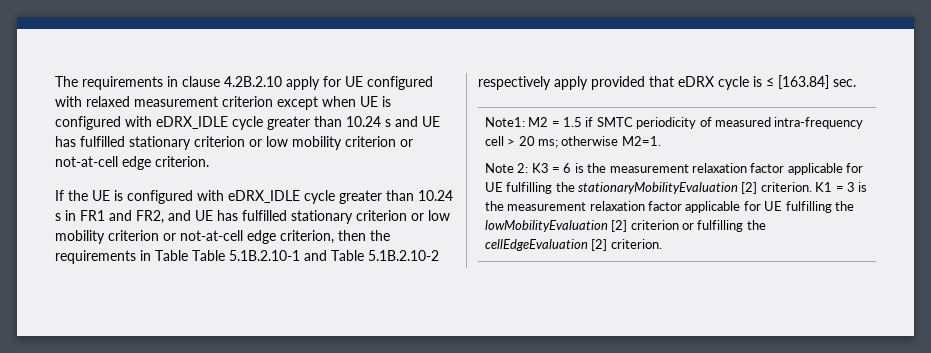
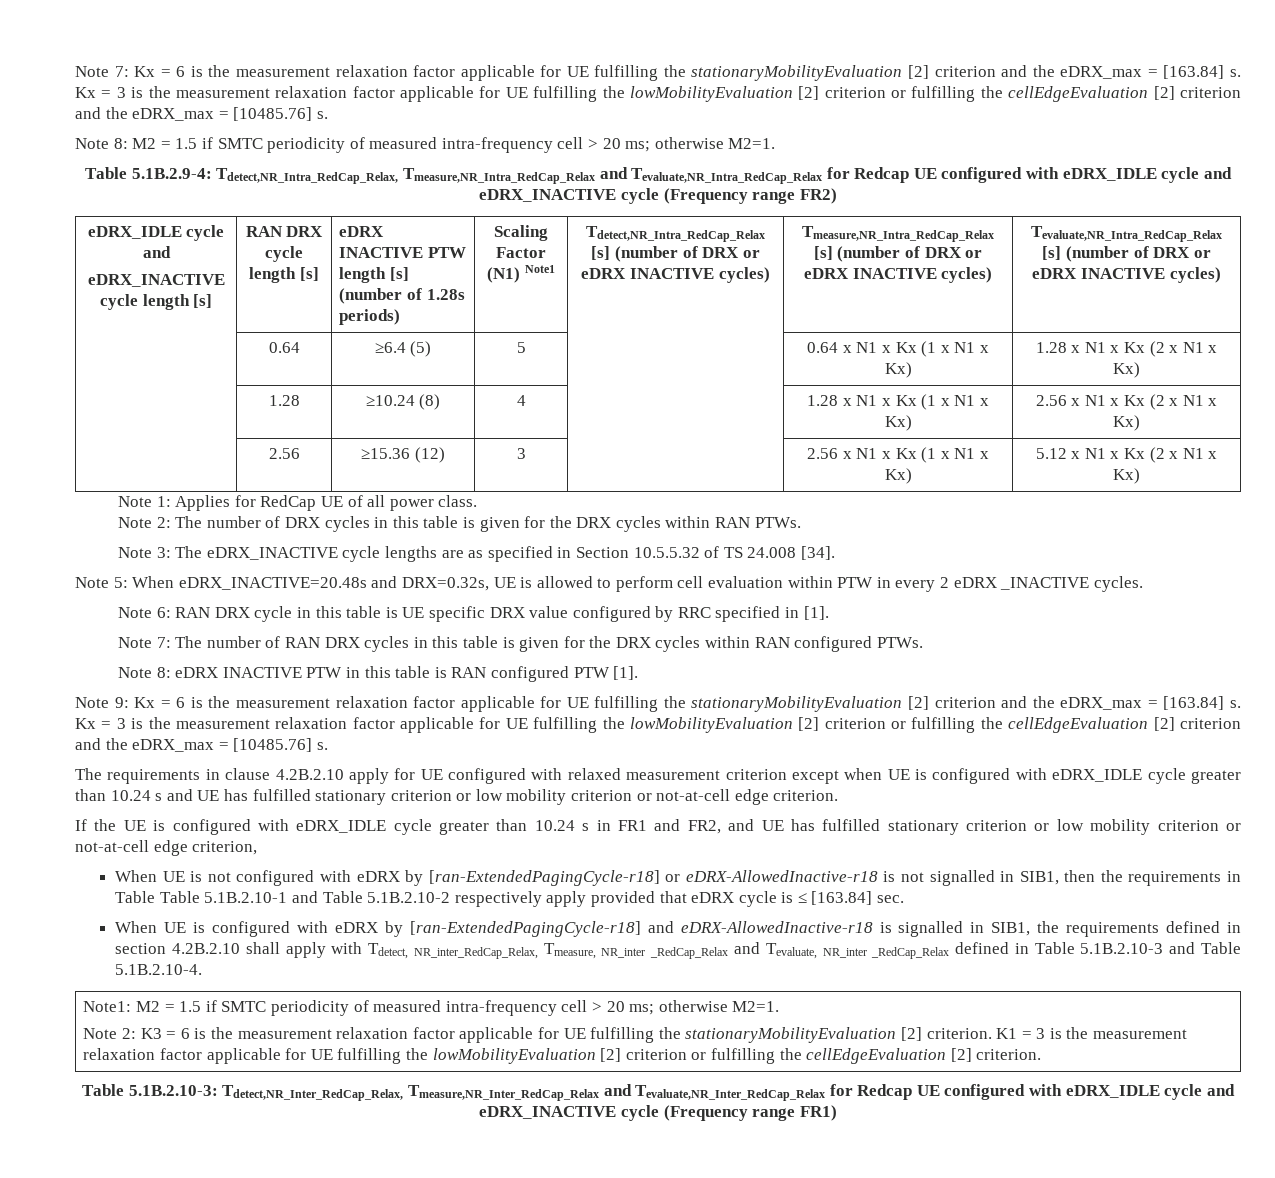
(55, 81) none -> [75,65,1241,81] [75,86,1241,102] [75,107,328,121] [75,137,776,153] [85,167,1232,184] [479,188,837,204] [87,225,225,241] [142,246,171,258] [87,274,225,287] [99,294,213,310] [245,226,324,237] [265,246,303,262] [249,267,319,283] [339,226,385,237] [339,247,467,258] [339,267,410,283] [339,288,465,304] [339,309,401,325] [494,225,548,241] [496,247,546,258] [487,265,555,283] [586,226,765,242] [591,246,760,262] [581,267,770,283] [802,226,994,242] [813,246,983,262] [803,267,993,283] [1031,226,1222,242] [1042,246,1211,262] [1032,267,1221,283] [268,342,300,353] [374,341,432,357] [516,342,526,353] [807,341,989,357] [884,362,912,378] [1035,341,1218,357] [1113,362,1140,378] [268,395,300,406] [365,394,441,410] [516,395,526,406] [807,394,989,410] [884,415,912,431] [1035,394,1218,410] [1113,415,1140,431] [268,448,300,459] [361,447,445,463] [516,448,526,459] [807,447,989,463] [884,468,912,484] [1035,447,1218,463] [1113,468,1140,484] [118,495,478,511] [118,516,801,532] [118,546,835,562] [75,576,1143,592] [118,606,829,622] [118,636,923,652] [118,666,639,682] [75,696,1241,712] [75,717,1241,733] [75,738,328,752] Note 7: Kx = 6 is the measurement relaxation factor applicable for UE fulfilling the stationaryMobilityEvaluation [2] criterion and the eDRX_max = [163.84] s. Kx = 3 is the measurement relaxation factor applicable for UE fulfilling the lowMobilityEvaluation [2] criterion or fulfilling the cellEdgeEvaluation [2] criterion and the eDRX_max = [10485.76] s. // Note 8: M2 = 1.5 if SMTC periodicity of measured intra-frequency cell > 20 ms; otherwise M2=1. // Table 5.1B.2.9-4: Tdetect,NR_Intra_RedCap_Relax, Tmeasure,NR_Intra_RedCap_Relax and Tevaluate,NR_Intra_RedCap_Relax for Redcap UE configured with eDRX_IDLE cycle and eDRX_INACTIVE cycle (Frequency range FR2) // eDRX_IDLE cycle and // eDRX_INACTIVE cycle length [s] | RAN DRX cycle length [s] | eDRX INACTIVE PTW length [s] (number of 1.28s periods) | Scaling Factor (N1) Note1 | Tdetect,NR_Intra_RedCap_Relax [s] (number of DRX or eDRX INACTIVE cycles) | Tmeasure,NR_Intra_RedCap_Relax [s] (number of DRX or eDRX INACTIVE cycles) | Tevaluate,NR_Intra_RedCap_Relax [s] (number of DRX or eDRX INACTIVE cycles) // | 0.64 | ≥6.4 (5) | 5 | | 0.64 x N1 x Kx (1 x N1 x Kx) | 1.28 x N1 x Kx (2 x N1 x Kx) // | 1.28 | ≥10.24 (8) | 4 | | 1.28 x N1 x Kx (1 x N1 x Kx) | 2.56 x N1 x Kx (2 x N1 x Kx) // | 2.56 | ≥15.36 (12) | 3 | | 2.56 x N1 x Kx (1 x N1 x Kx) | 5.12 x N1 x Kx (2 x N1 x Kx) // Note 1: Applies for RedCap UE of all power class. // Note 2: The number of DRX cycles in this table is given for the DRX cycles within RAN PTWs. // Note 3: The eDRX_INACTIVE cycle lengths are as specified in Section 10.5.5.32 of TS 24.008 [34]. // Note 5: When eDRX_INACTIVE=20.48s and DRX=0.32s, UE is allowed to perform cell evaluation within PTW in every 2 eDRX _INACTIVE cycles. // Note 6: RAN DRX cycle in this table is UE specific DRX value configured by RRC specified in [1]. // Note 7: The number of RAN DRX cycles in this table is given for the DRX cycles within RAN configured PTWs. // Note 8: eDRX INACTIVE PTW in this table is RAN configured PTW [1]. // Note 9: Kx = 6 is the measurement relaxation factor applicable for UE fulfilling the stationaryMobilityEvaluation [2] criterion and the eDRX_max = [163.84] s. Kx = 3 is the measurement relaxation factor applicable for UE fulfilling the lowMobilityEvaluation [2] criterion or fulfilling the cellEdgeEvaluation [2] criterion and the eDRX_max = [10485.76] s. //
(334, 237) none -> [115,870,1059,886] // When UE is not configured with eDRX by [ran-ExtendedPagingCycle-r18] or eDRX-AllowedInactive-r18 is not signalled in SIB1,
(856, 83) none -> [115,921,1242,937] [115,942,1241,959] [115,964,203,975] // When UE is configured with eDRX by [ran-ExtendedPagingCycle-r18] and eDRX-AllowedInactive-r18 is signalled in SIB1, the requirements defined in section 4.2B.2.10 shall apply with Tdetect, NR_inter_RedCap_Relax, Tmeasure, NR_inter _RedCap_Relax and Tevaluate, NR_inter _RedCap_Relax defined in Table 5.1B.2.10-3 and Table 5.1B.2.10-4.
(662, 244) none -> [82,1084,1235,1101] [479,1105,837,1121] // Table 5.1B.2.10-3: Tdetect,NR_Inter_RedCap_Relax, Tmeasure,NR_Inter_RedCap_Relax and Tevaluate,NR_Inter_RedCap_Relax for Redcap UE configured with eDRX_IDLE cycle and eDRX_INACTIVE cycle (Frequency range FR1)

